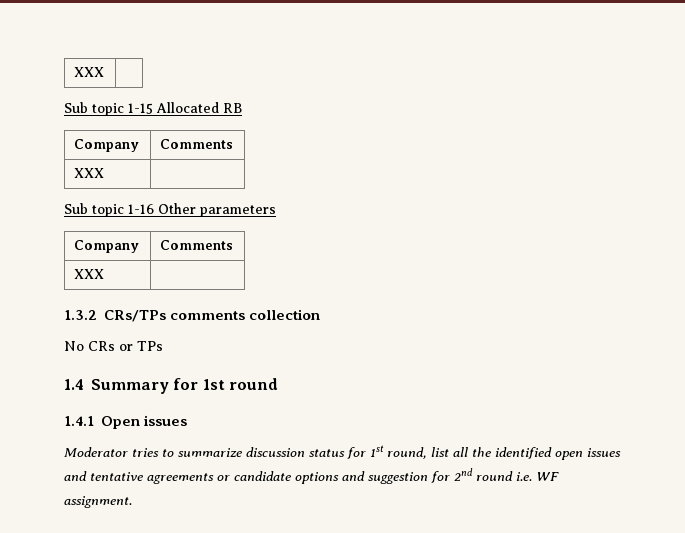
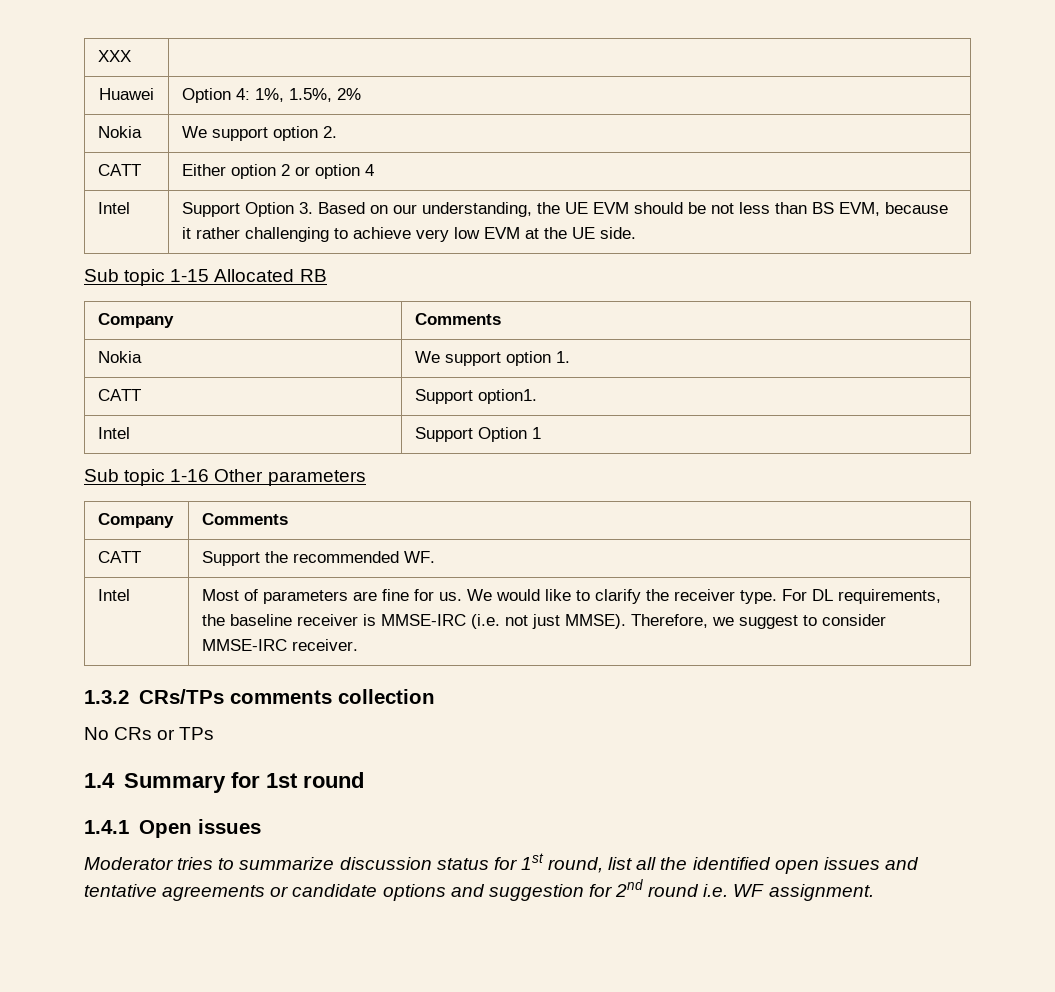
[74,67,105,77] XXX | -> [98,50,132,62] [99,88,154,100] [182,88,362,103] [98,126,143,138] [182,126,338,141] [98,164,142,176] [182,164,375,179] [98,202,131,214] [182,202,949,217] [182,227,637,242] XXX | // Huawei | Option 4: 1%, 1.5%, 2% // Nokia | We support option 2. // CATT | Either option 2 or option 4 // Intel | Support Option 3. Based on our understanding, the UE EVM should be not less than BS EVM, because it rather challenging to achieve very low EVM at the UE side.
[74,168,105,178] XXX | -> [98,351,143,363] [415,351,571,366] [98,389,142,401] [415,389,538,404] [98,427,131,439] [415,427,542,442] Nokia | We support option 1. // CATT | Support option1. // Intel | Support Option 1
[74,269,105,279] XXX | -> [98,551,142,563] [202,551,436,566] [98,589,131,601] [202,589,942,604] [202,614,887,629] [202,639,359,651] CATT | Support the recommended WF. // Intel | Most of parameters are fine for us. We would like to clarify the receiver type. For DL requirements, the baseline receiver is MMSE-IRC (i.e. not just MMSE). Therefore, we suggest to consider MMSE-IRC receiver.

